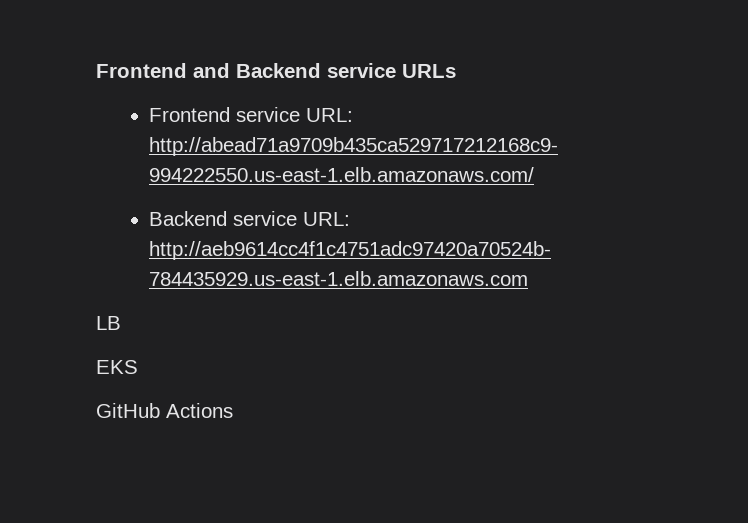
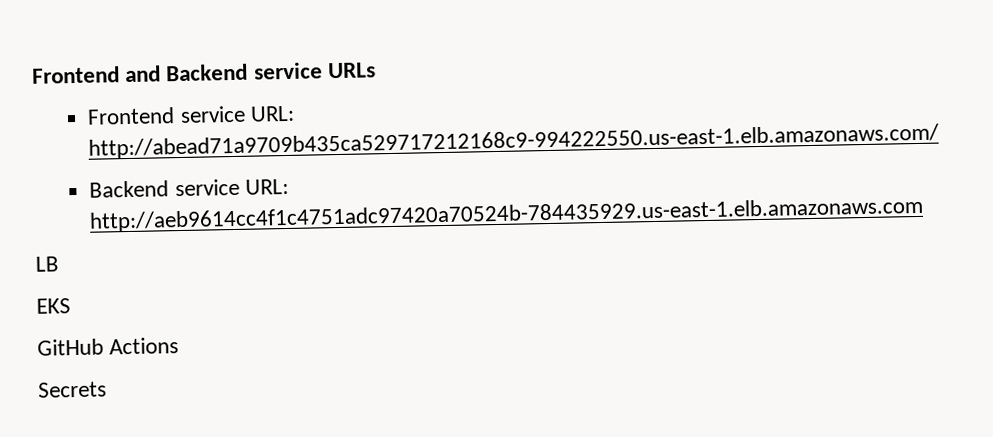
(233, 410) none -> [38,381,107,398] // Secrets

